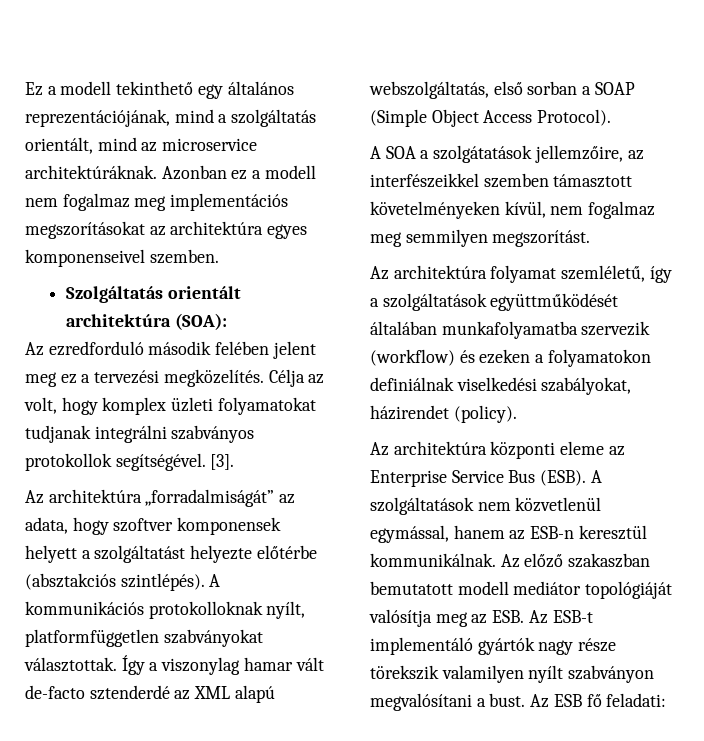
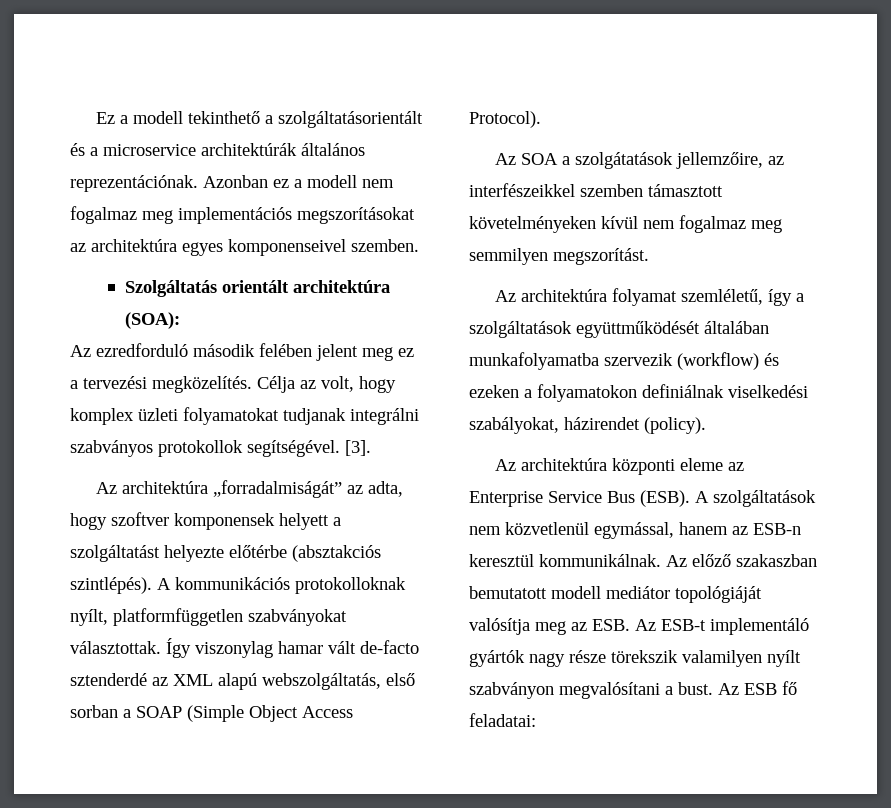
[197,81,294,99] [25,109,317,127] [25,137,258,154] [25,165,157,179] egy általános reprezentációjának, mind a szolgáltatás orientált, mind az microservice architektúráknak. -> [264,111,423,128] [70,143,365,156] [70,175,198,192] a szolgáltatásorientált és a microservice architektúrák általános reprezentációnak.
[25,517,68,534] adata, -> [367,481,403,497] adta,
[149,662,159,671] a -> (191, 648) none
[370,146,381,159] A -> [494,153,516,165] Az
[504,201,546,218] kívül, -> [601,216,638,229] kívül
[606,693,667,707] feladati: -> [469,713,536,727] feladatai:

